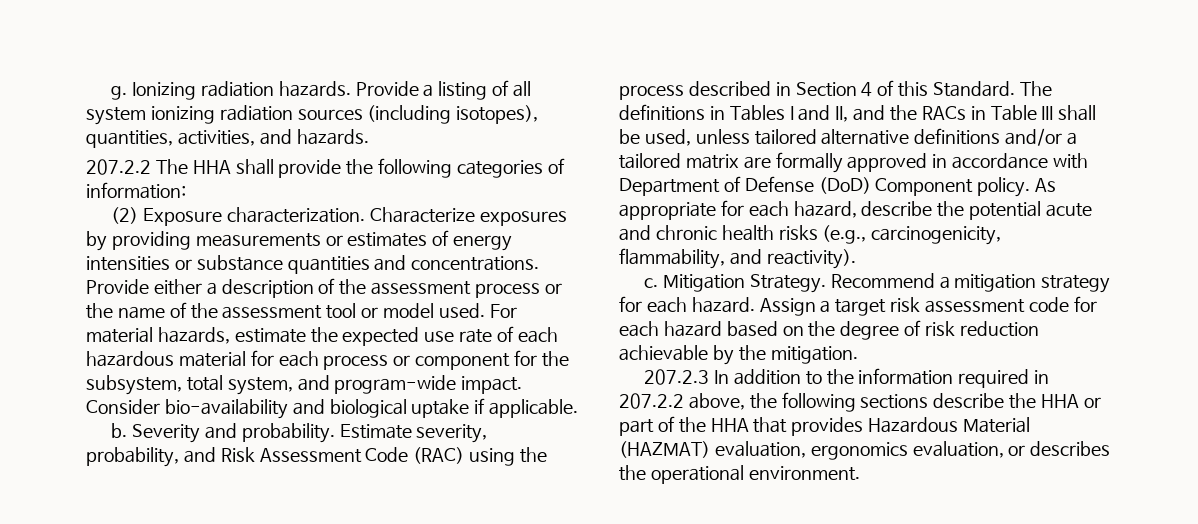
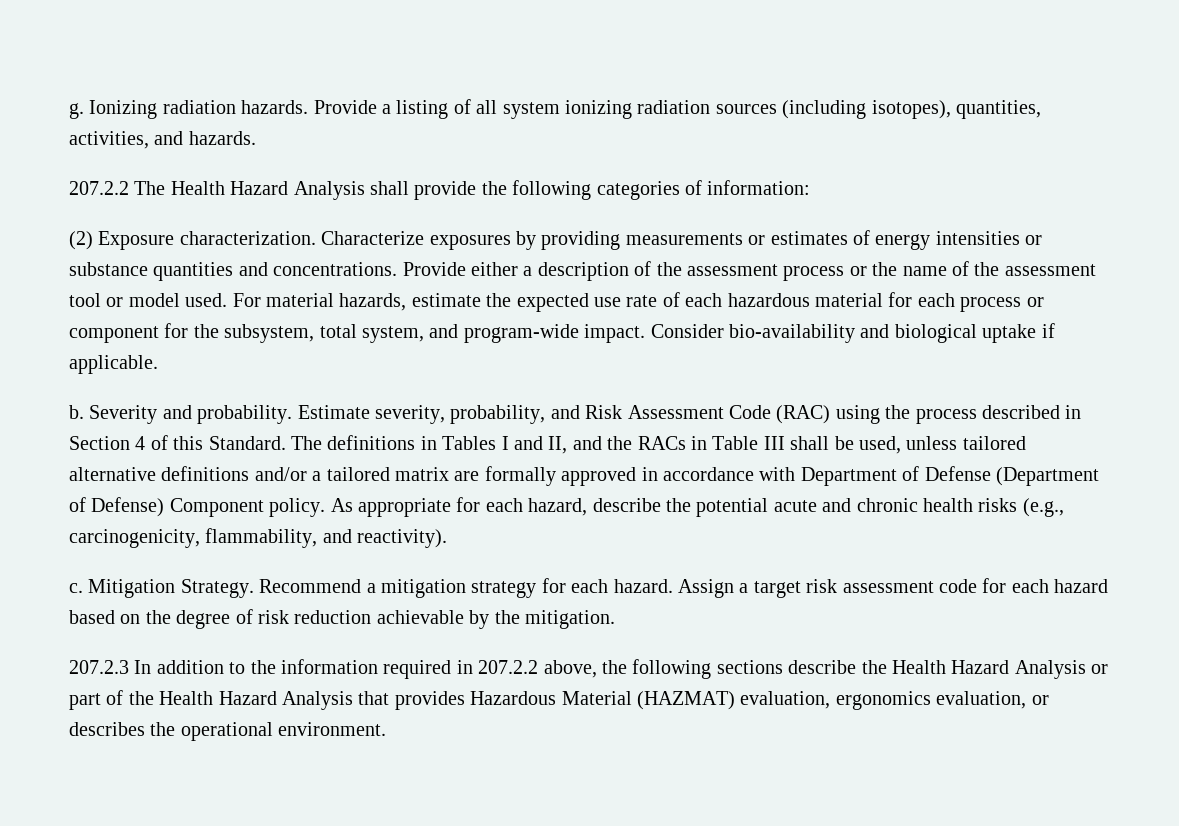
[192,160,231,174] HHA -> [170,181,365,200] Health Hazard Analysis
[818,177,871,194] (DoD) -> [995,467,1099,486] [69,497,165,517] (Department of Defense)
[1041,394,1080,408] HHA -> [891,660,1086,679] Health Hazard Analysis
[710,418,749,432] HHA -> [159,691,353,710] Health Hazard Analysis

